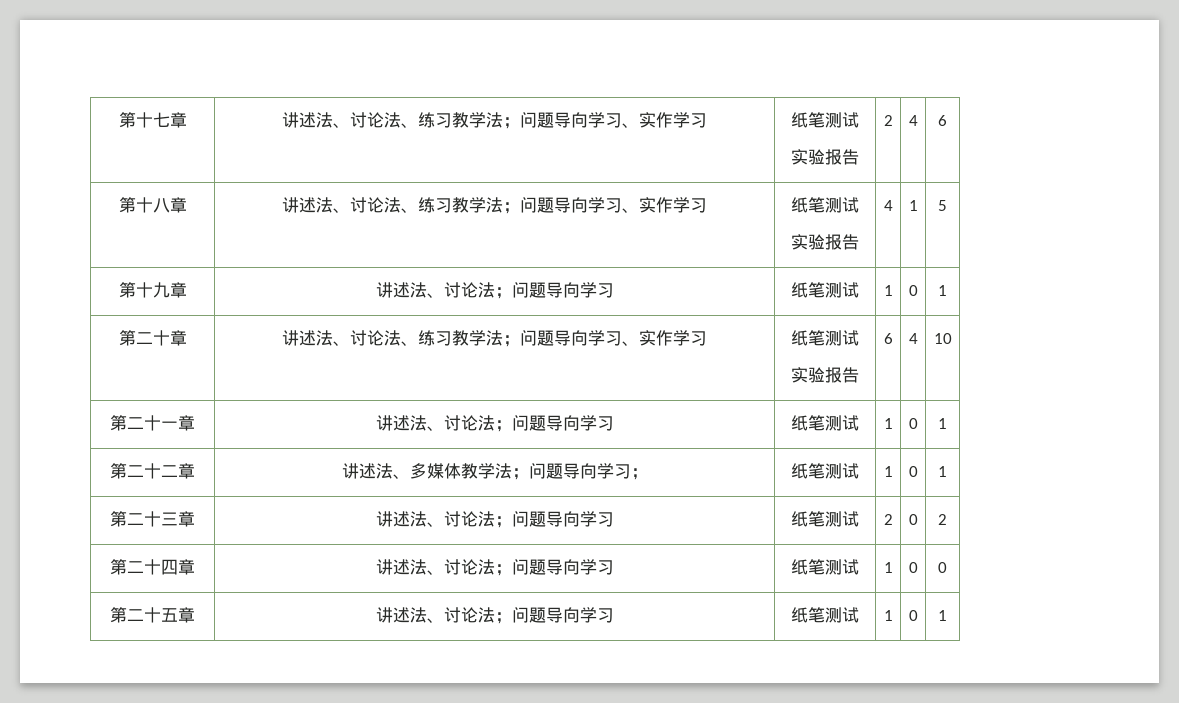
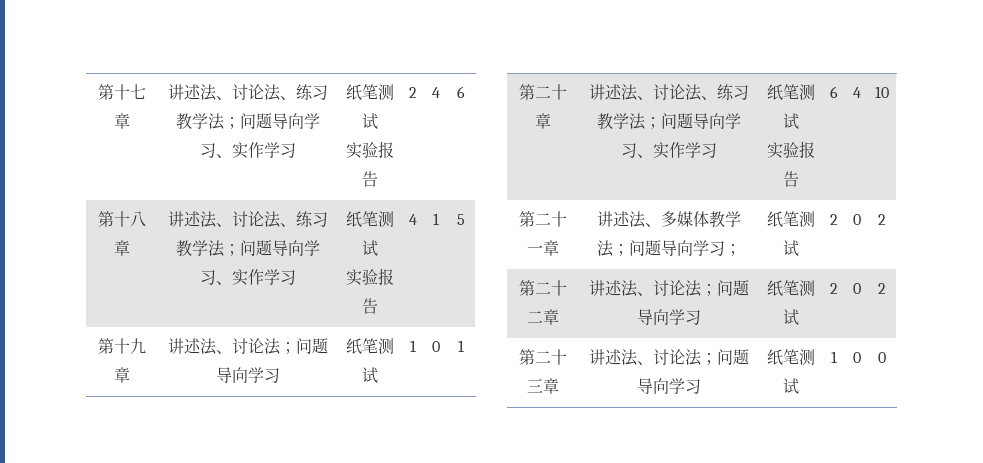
[375,415,614,432] [791,415,859,431] [883,418,893,429] [908,418,918,429] [938,418,947,429] [110,463,195,479] | 讲述法、讨论法；问题导向学习 | 纸笔测试 | 1 | 0 | 1 // 第二十二章 -> (559, 248) none
[883,466,893,477] [908,466,918,477] [938,466,947,477] [110,511,178,527] 1 | 0 | 1 // 第二十三 -> [830,214,838,225] [852,214,861,225] [878,214,886,225] [519,280,567,296] [527,311,543,323] 2 | 0 | 2 // 第二十二
[161,559,178,575] 四 -> [527,378,543,393] 三
[110,607,195,623] [375,607,614,624] [791,607,859,623] [883,610,893,621] [908,610,918,621] [938,610,947,621] // 第二十五章 | 讲述法、讨论法；问题导向学习 | 纸笔测试 | 1 | 0 | 1 -> (886, 357) none

